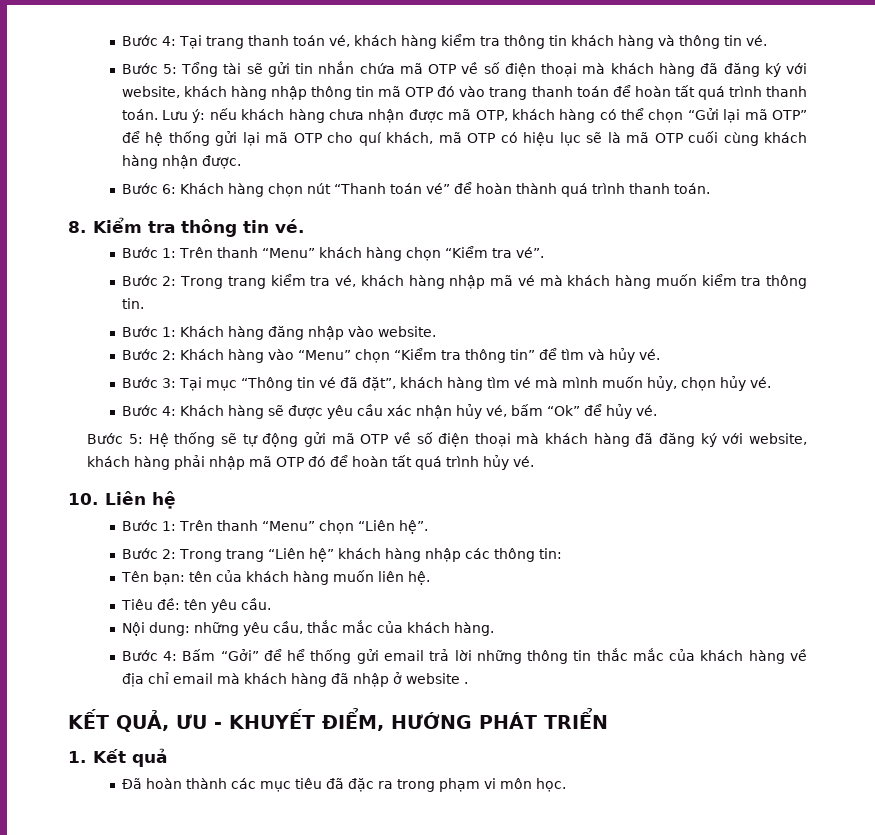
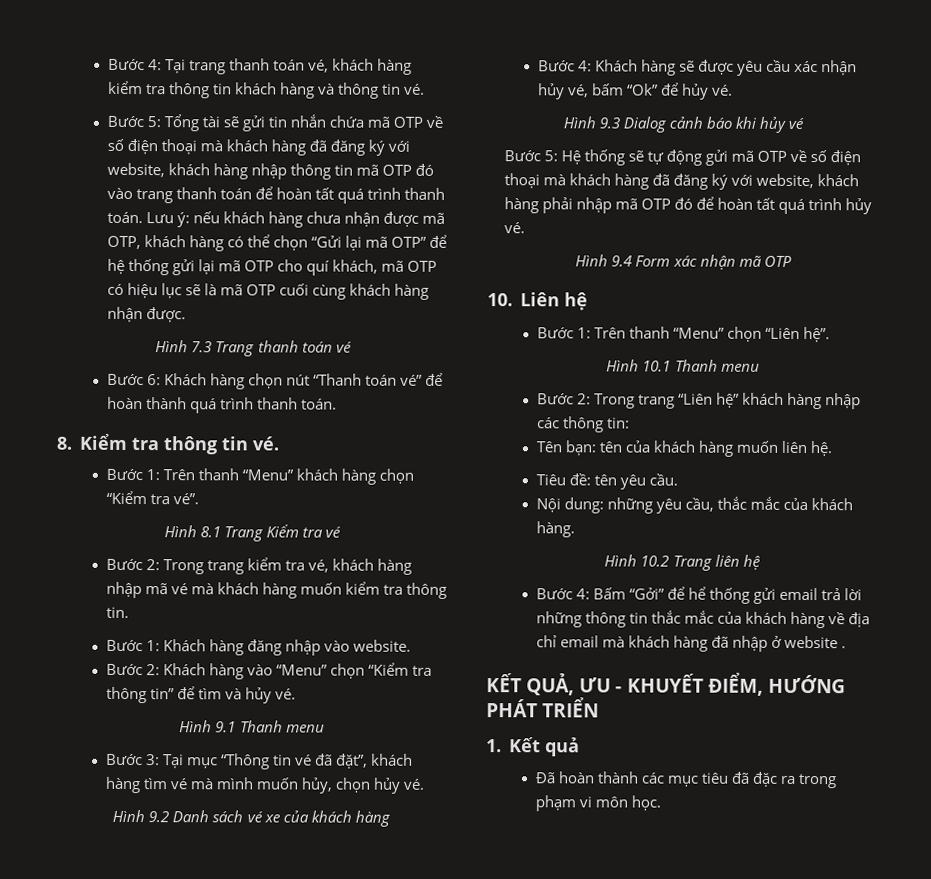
(241, 162) none -> [155,340,352,357] // Hình 7.3 Trang thanh toán vé
(544, 252) none -> [163,524,342,542] // Hình 8.1 Trang Kiểm tra vé
(660, 354) none -> [179,720,325,733] // Hình 9.1 Thanh menu
(771, 382) none -> [112,809,391,827] // Hình 9.2 Danh sách vé xe của khách hàng
(657, 410) none -> [562,116,805,133] // Hình 9.3 Dialog cảnh báo khi hủy vé
(535, 461) none -> [575,254,792,270] // Hình 9.4 Form xác nhận mã OTP
(428, 527) none -> [606,359,760,372] // Hình 10.1 Thanh menu
(494, 629) none -> [604,554,761,571] // Hình 10.2 Trang liên hệ

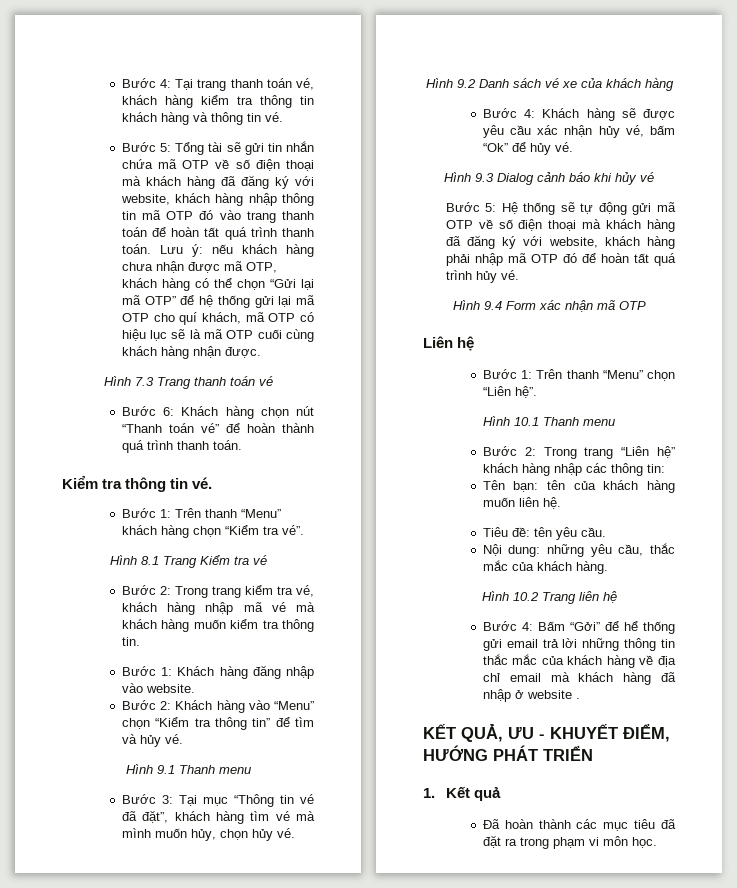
[56,436,73,450] 8. -> (242, 445) none
[487,293,513,307] 10. -> (646, 305) none
[752,771,779,787] đặc -> [482,835,501,848] đặt

